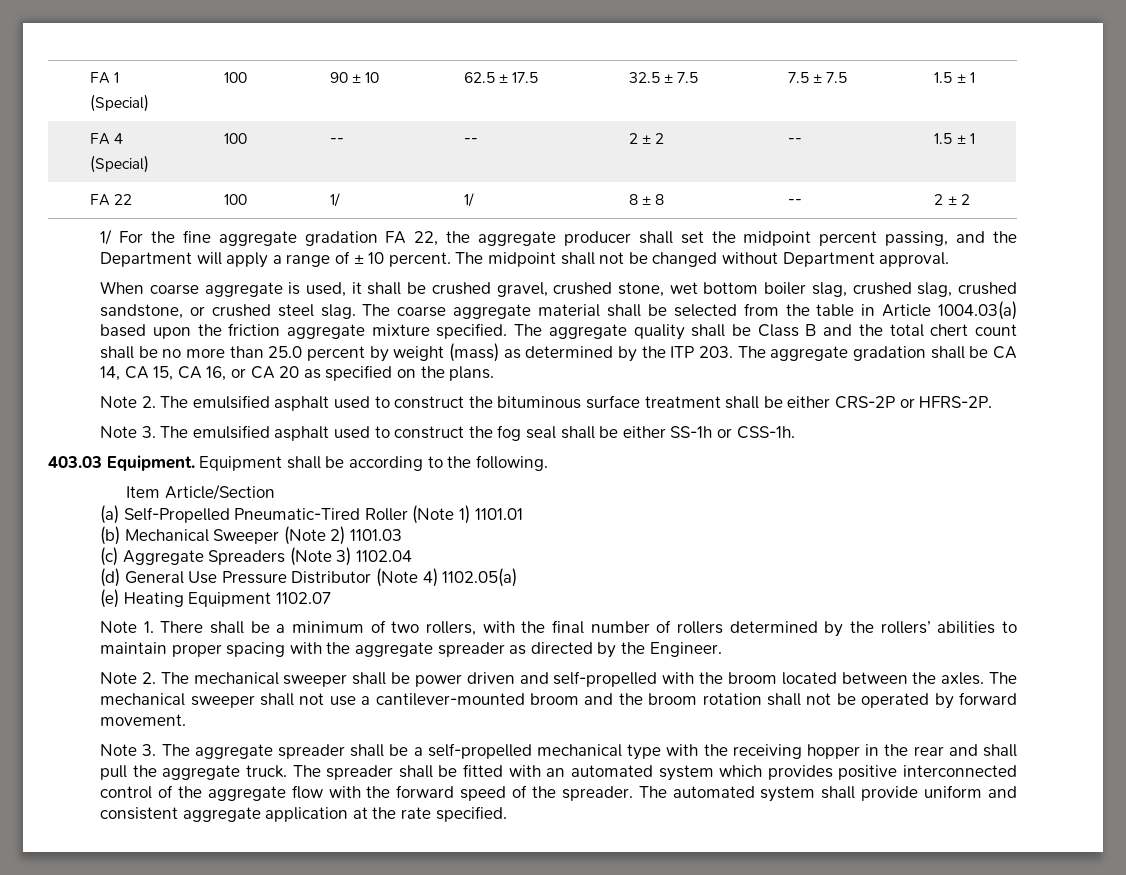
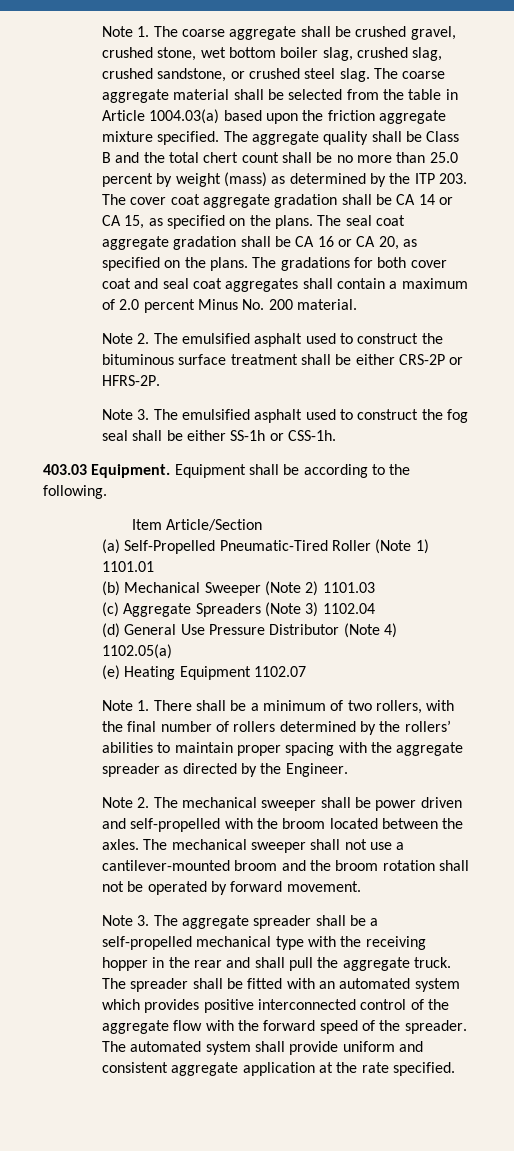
[89,72,120,84] [89,94,149,112] [223,72,247,83] [329,72,380,83] [463,72,539,83] [628,72,699,83] [787,72,848,83] [934,72,975,83] [89,133,124,145] [89,155,149,173] [223,133,247,144] [329,138,344,144] [463,138,478,144] [628,133,665,144] [787,138,802,144] [934,133,975,144] [89,194,133,206] [223,194,247,205] [329,193,340,207] [463,193,474,207] [628,194,665,205] [787,199,802,205] [934,194,970,205] [100,229,1018,246] [100,251,950,268] [100,281,362,297] FA 1 // (Special) | 100 | 90 ± 10 | 62.5 ± 17.5 | 32.5 ± 7.5 | 7.5 ± 7.5 | 1.5 ± 1 // FA 4 // (Special) | 100 | -- | -- | 2 ± 2 | -- | 1.5 ± 1 // FA 22 | 100 | 1/ | 1/ | 8 ± 8 | -- | 2 ± 2 // 1/ For the fine aggregate gradation FA 22, the aggregate producer shall set the midpoint percent passing, and the Department will apply a range of ± 10 percent. The midpoint shall not be changed without Department approval. // When coarse aggregate is used, it -> [102,26,297,40] Note 1. The coarse aggregate
[770,346,1017,361] [100,365,495,381] aggregate gradation shall be CA 14, CA 15, CA 16, or CA 20 as specified on the plans. -> [130,194,454,208] [102,215,406,229] [102,236,418,250] [102,257,447,271] [102,278,468,292] [102,299,358,313] cover coat aggregate gradation shall be CA 14 or CA 15, as specified on the plans. The seal coat aggregate gradation shall be CA 16 or CA 20, as specified on the plans. The gradations for both cover coat and seal coat aggregates shall contain a maximum of 2.0 percent Minus No. 200 material.

